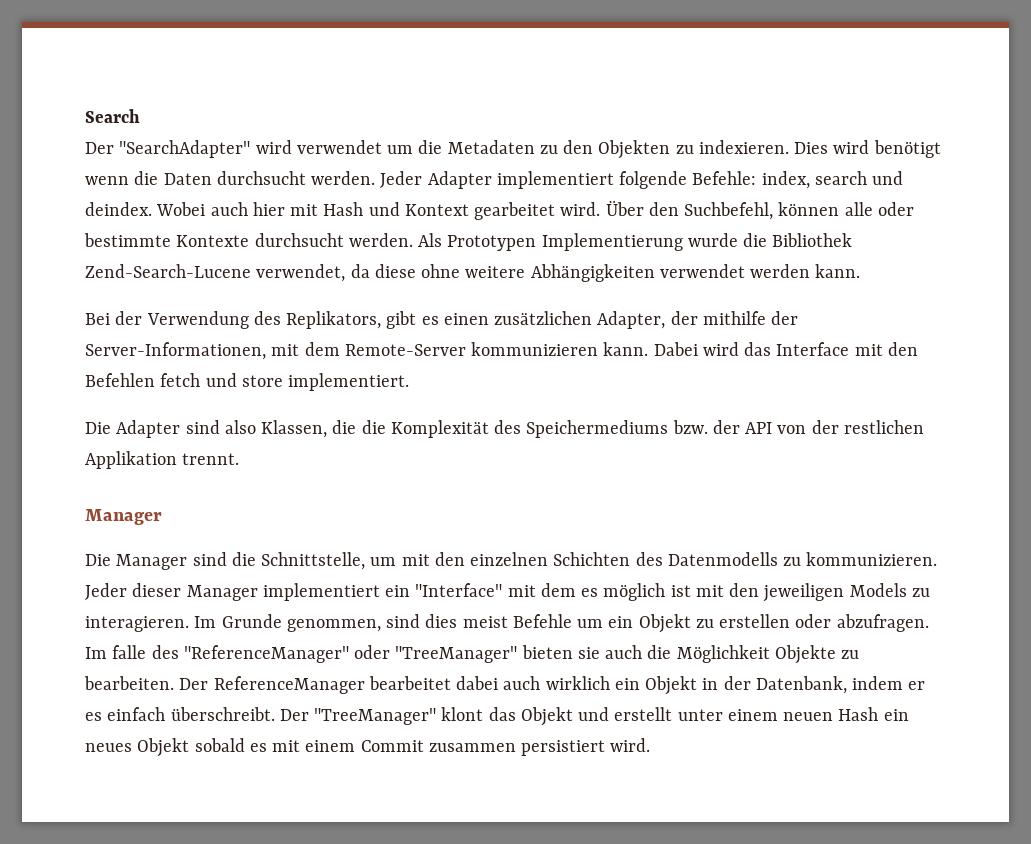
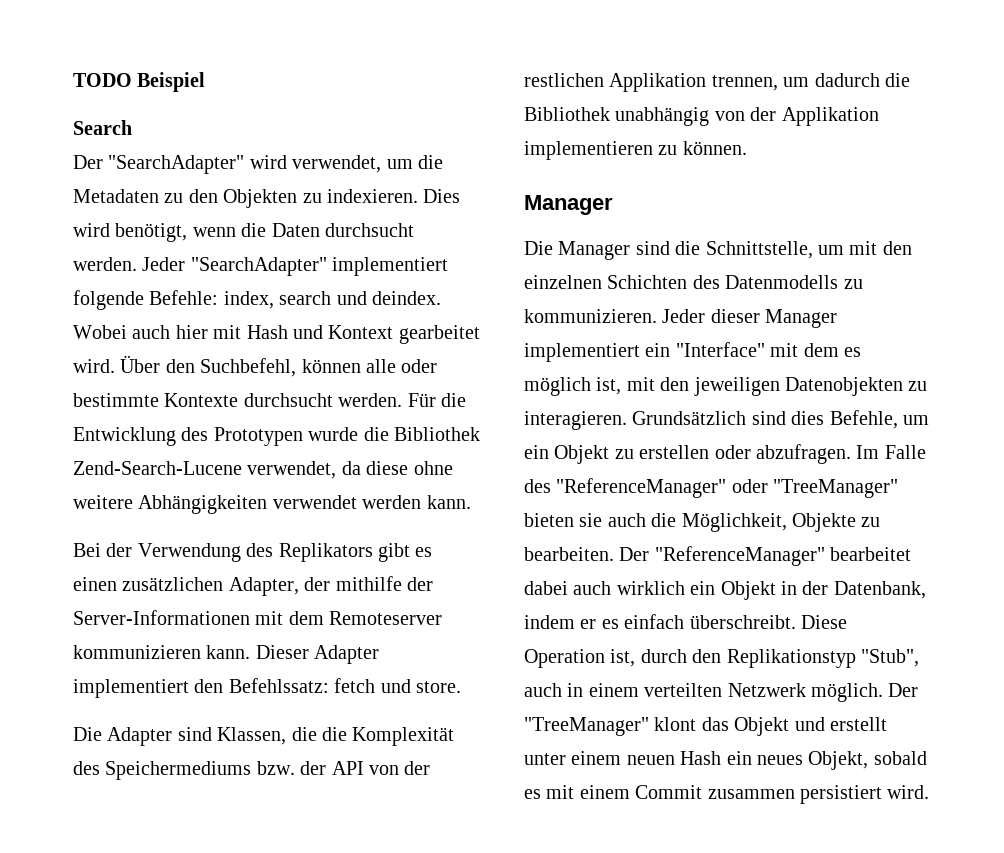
(85, 116) none -> [73,72,206,92] TODO Beispiel //
[296,140,382,154] verwendet -> [292,155,382,173] verwendet,
[873,140,941,158] benötigt -> [115,223,188,242] benötigt,
[427,171,492,189] Adapter -> [190,257,327,276] "SearchAdapter"
[418,233,683,251] Als Prototypen Implementierung -> [407,393,466,407] [73,427,303,446] Für die Entwicklung des Prototypen
[286,311,382,329] Replikators, -> [278,543,373,562] Replikators
[85,342,466,360] Server-Informationen, mit dem Remote-Server -> [73,610,443,625] Server-Informationen mit dem Remoteserver
[653,342,918,356] [85,373,410,391] Dabei wird das Interface mit den Befehlen fetch und store implementiert. -> [255,645,380,664] [73,678,461,698] Dieser Adapter implementiert den Befehlssatz: fetch und store.
[224,420,256,434] also -> (212, 734) none
[182,453,240,465] trennt. -> [711,73,910,91] [524,107,879,126] [524,141,747,160] trennen, um dadurch die Bibliothek unabhängig von der Applikation implementieren zu können.
[670,585,691,597] ist -> [596,377,622,395] ist,
[849,583,907,597] Models -> [785,377,903,396] Datenobjekten
[194,614,572,632] Im Grunde genommen, sind dies meist Befehle -> [632,410,898,429] Grundsätzlich sind dies Befehle,
[112,645,147,659] falle -> [884,445,926,459] Falle
[676,645,770,663] Möglichkeit -> [681,513,787,532] Möglichkeit,
[213,676,365,694] ReferenceManager -> [654,546,825,566] "ReferenceManager"
(275, 714) none -> [801,615,847,629] [524,649,919,668] [524,683,883,702] Diese Operation ist, durch den Replikationstyp "Stub", auch in einem verteilten Netzwerk möglich.
[137,738,190,757] Objekt -> [808,751,869,770] Objekt,

